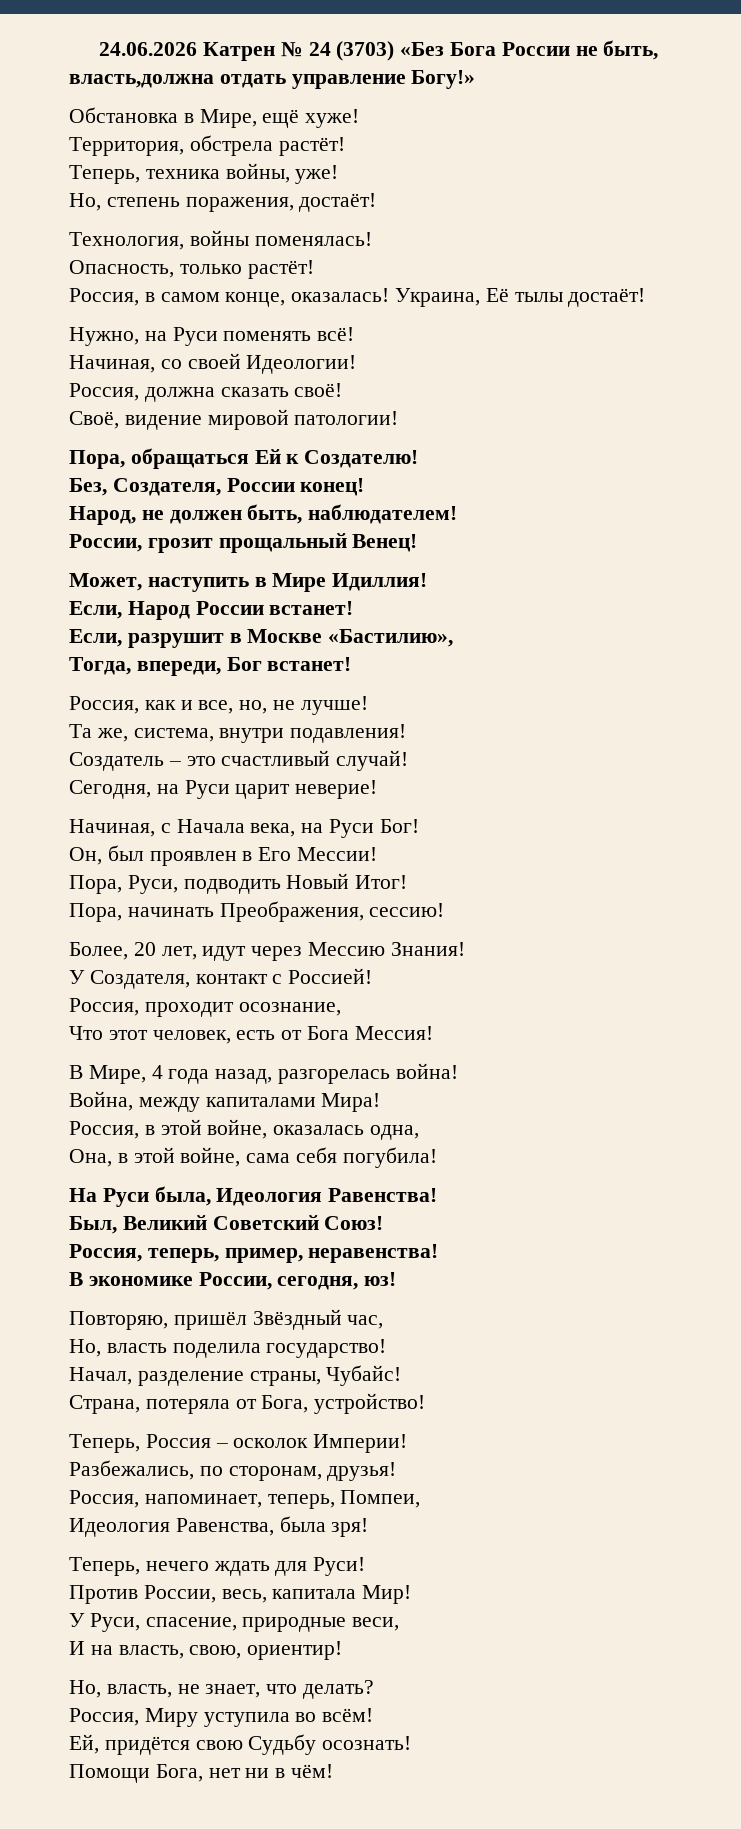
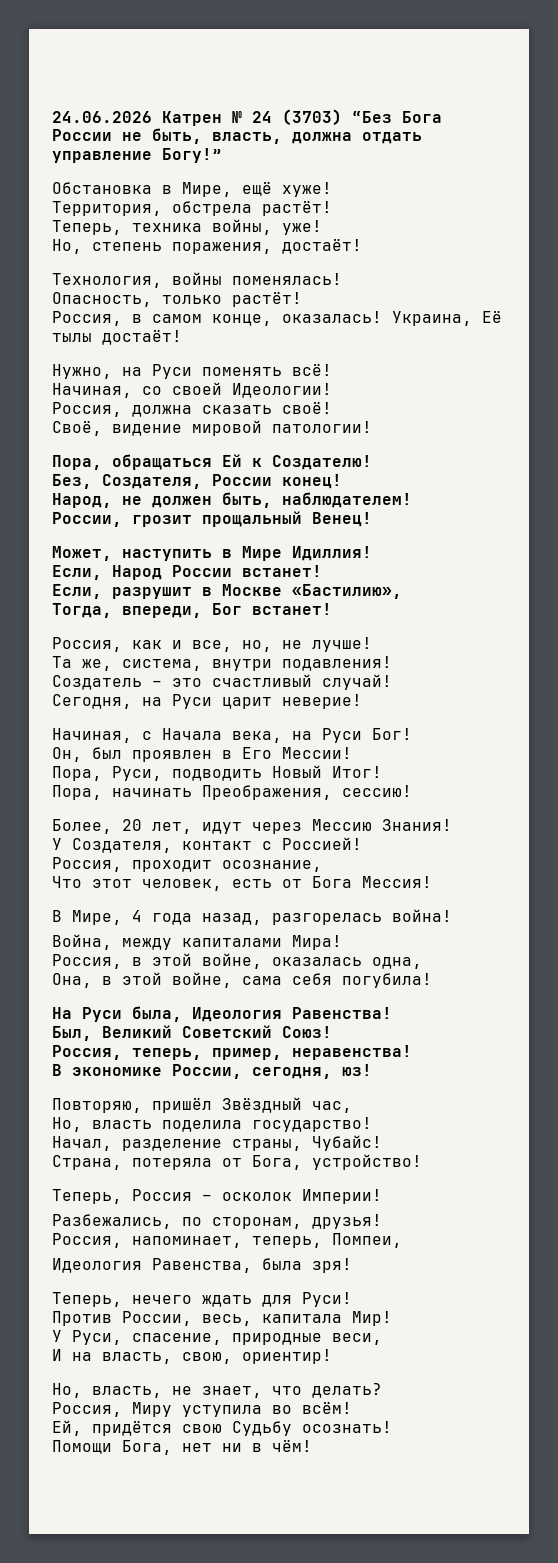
[400,42,445,56] «Без -> [352,111,392,123] “Без
[69,74,214,88] власть,должна -> [212,132,352,144] власть, должна
[411,70,476,89] Богу!» -> [162,148,222,163] Богу!”

